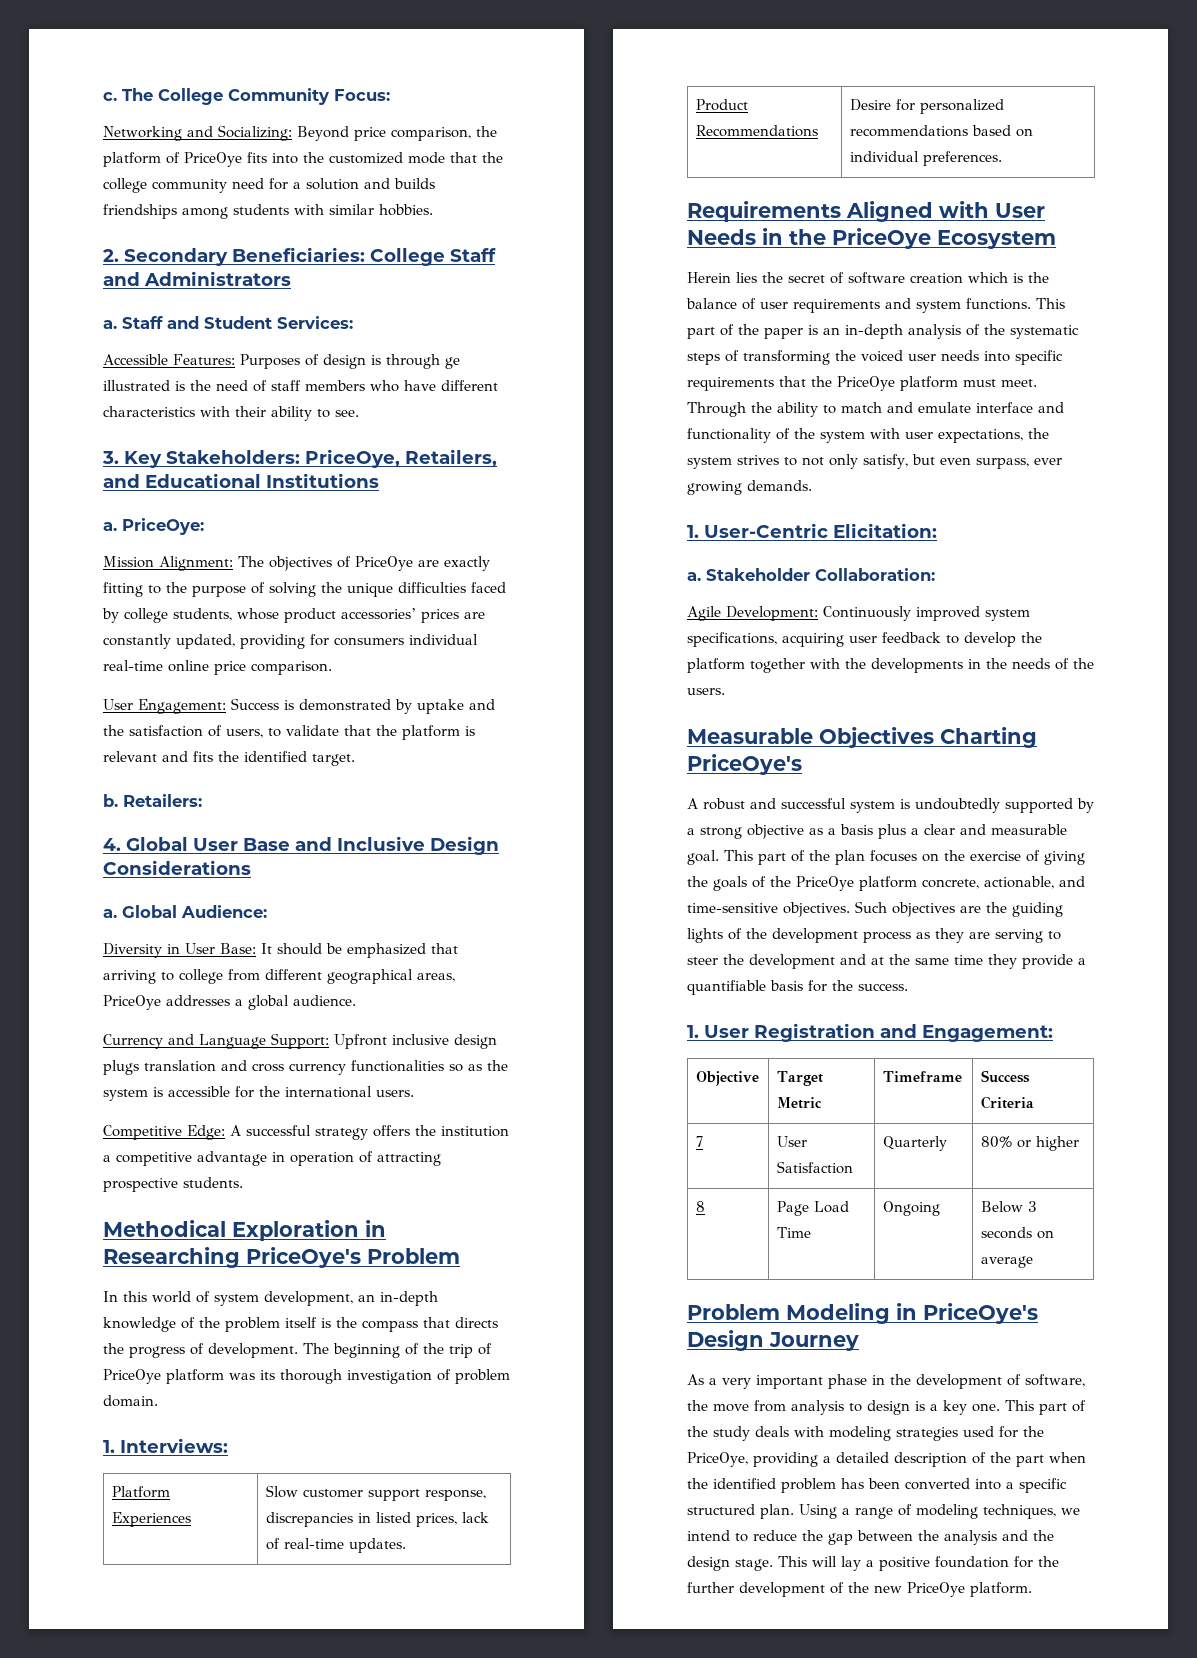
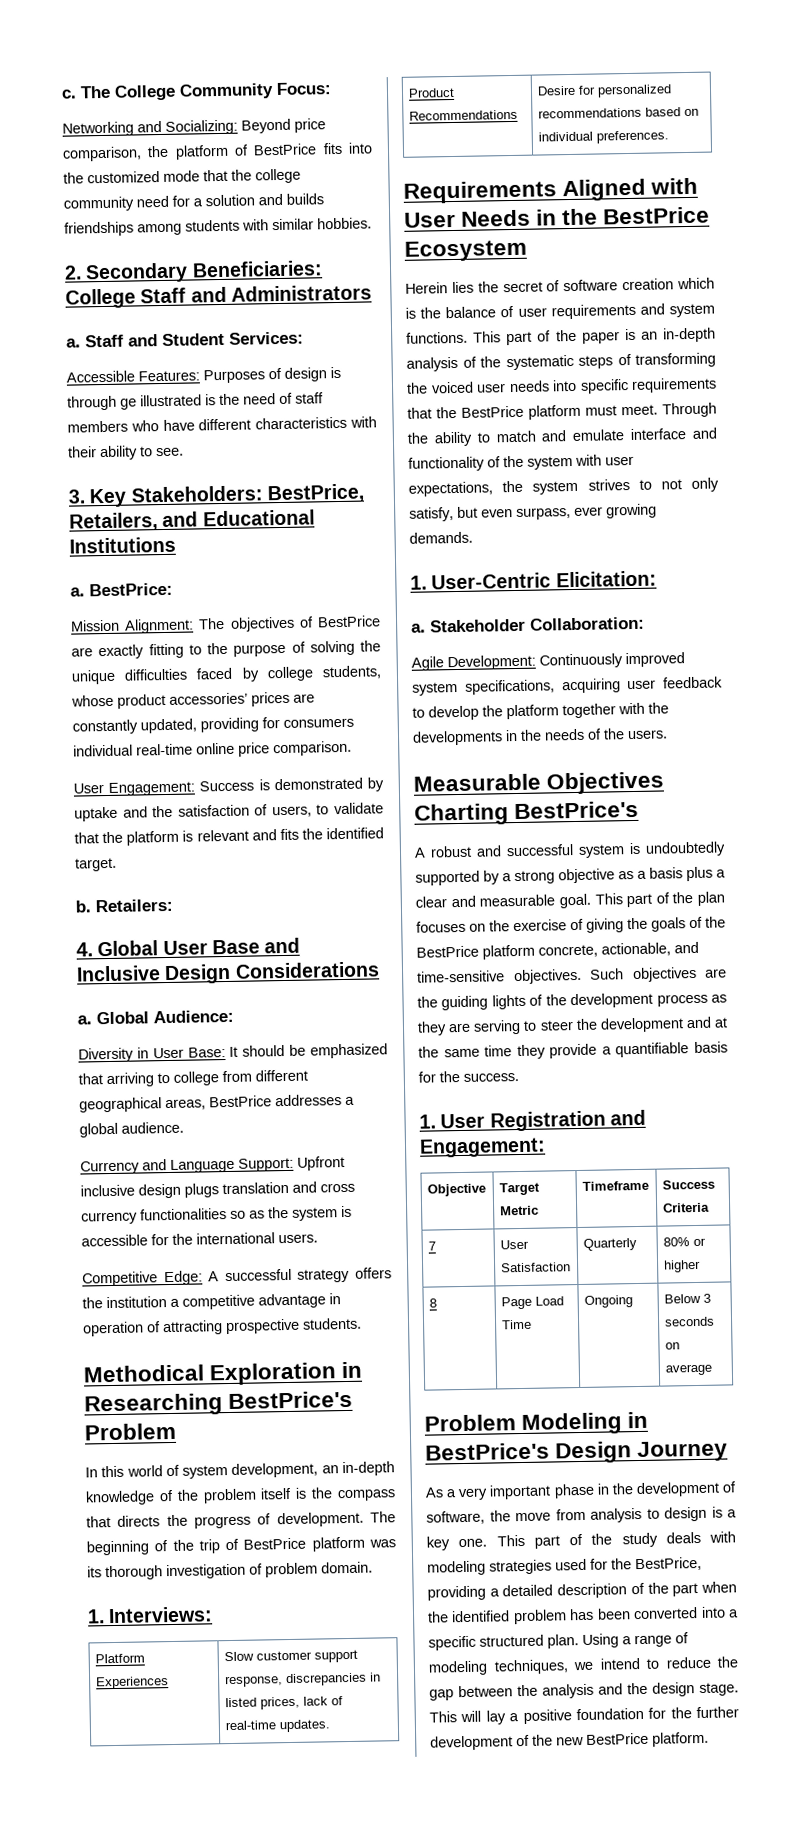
[184,152,242,167] PriceOye -> [253,143,318,156] BestPrice
[305,449,400,468] PriceOye, -> [266,483,364,504] BestPrice,
[122,518,204,535] PriceOye: -> [89,582,173,597] BestPrice:
[355,556,413,571] PriceOye -> [317,615,381,628] BestPrice
[103,995,161,1010] PriceOye -> [209,1095,272,1108] BestPrice
[246,1247,361,1268] PriceOye's -> [228,1390,354,1410] BestPrice's
[103,1369,161,1384] PriceOye -> [243,1537,307,1550] BestPrice
[832,228,931,249] PriceOye -> [603,206,711,225] BestPrice
[837,376,895,391] PriceOye -> [461,405,524,418] BestPrice
[687,754,802,775] PriceOye's -> [514,800,640,820] BestPrice's
[796,876,854,891] PriceOye -> [416,945,479,958] BestPrice
[923,1303,1038,1324] PriceOye's -> [425,1442,550,1461] BestPrice's
[687,1452,748,1467] PriceOye, -> [635,1556,702,1572] BestPrice,
[907,1582,965,1597] PriceOye -> [586,1732,649,1745] BestPrice

